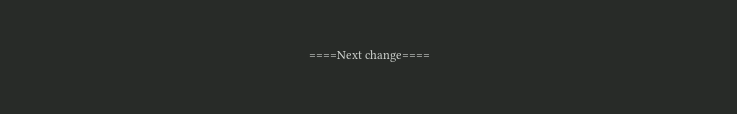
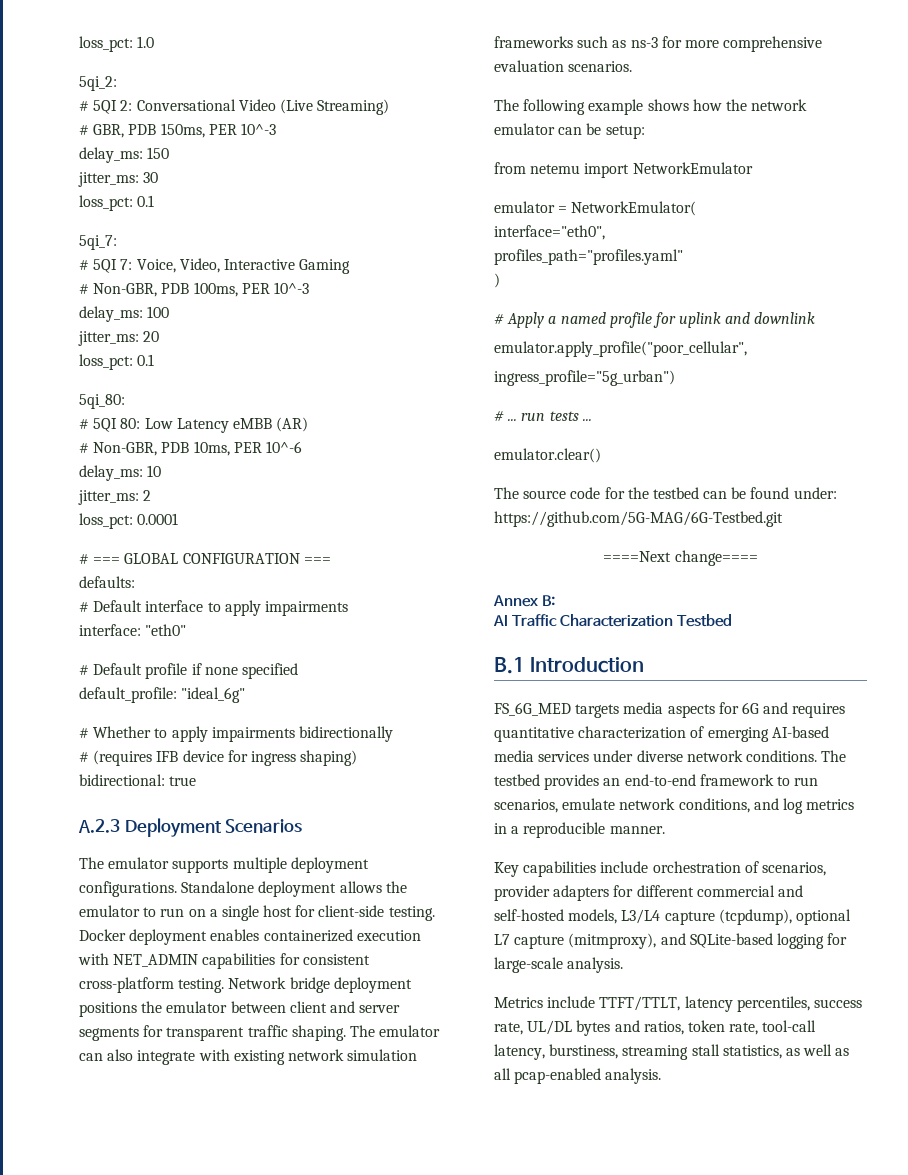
[308,50,431,62] ====Next change==== -> [79,36,155,52] [79,76,117,91] [79,99,390,115] [79,123,276,138] [79,147,170,163] [78,172,159,187] [79,195,155,211] [79,235,117,250] [79,258,351,274] [79,282,309,297] [79,306,170,322] [78,331,160,346] [79,354,155,370] [79,394,125,409] [79,417,309,433] [79,441,302,456] [79,465,162,481] [78,490,152,505] [79,513,179,529] [79,553,331,564] [79,576,135,588] [79,600,348,616] [79,624,187,636] [79,663,298,679] [79,687,246,703] [79,726,393,742] [79,750,358,766] [79,774,197,786] [78,818,303,837] [79,857,369,873] [79,881,407,897] [79,905,435,921] [79,929,421,945] [78,953,370,969] [79,977,412,993] [79,1001,401,1017] [79,1025,441,1041] [79,1049,418,1065] [494,36,823,52] [494,60,633,72] [494,99,808,115] [494,123,645,139] [494,162,753,178] [494,201,697,216] [494,225,605,240] [494,249,683,265] [494,273,500,288] [494,312,816,328] [494,341,747,357] [494,370,675,386] [494,411,592,421] [494,448,601,463] [494,487,837,499] [494,511,783,527] [603,550,758,566] [493,595,555,607] [493,614,732,627] [494,657,645,674] [494,702,846,718] [494,726,829,742] [494,750,847,762] [494,774,819,790] [494,798,855,814] [494,822,665,838] [494,861,826,877] [494,885,803,901] [494,909,851,925] [494,933,848,949] [494,957,624,973] [494,996,862,1012] [494,1020,817,1036] [494,1044,850,1060] [494,1068,662,1084] loss_pct: 1.0 // 5qi_2: // # 5QI 2: Conversational Video (Live Streaming) // # GBR, PDB 150ms, PER 10^-3 // delay_ms: 150 // jitter_ms: 30 // loss_pct: 0.1 // 5qi_7: // # 5QI 7: Voice, Video, Interactive Gaming // # Non-GBR, PDB 100ms, PER 10^-3 // delay_ms: 100 // jitter_ms: 20 // loss_pct: 0.1 // 5qi_80: // # 5QI 80: Low Latency eMBB (AR) // # Non-GBR, PDB 10ms, PER 10^-6 // delay_ms: 10 // jitter_ms: 2 // loss_pct: 0.0001 // # === GLOBAL CONFIGURATION === // defaults: // # Default interface to apply impairments // interface: "eth0" // # Default profile if none specified // default_profile: "ideal_6g" // # Whether to apply impairments bidirectionally // # (requires IFB device for ingress shaping) // bidirectional: true // A.2.3 Deployment Scenarios // The emulator supports multiple deployment configurations. Standalone deployment allows the emulator to run on a single host for client-side testing. Docker deployment enables containerized execution with NET_ADMIN capabilities for consistent cross-platform testing. Network bridge deployment positions the emulator between client and server segments for transparent traffic shaping. The emulator can also integrate with existing network simulation frameworks such as ns-3 for more comprehensive evaluation scenarios. // The following example shows how the network emulator can be setup: // from netemu import NetworkEmulator // emulator = NetworkEmulator( // interface="eth0", // profiles_path="profiles.yaml" // ) // # Apply a named profile for uplink and downlink // emulator.apply_profile("poor_cellular", // ingress_profile="5g_urban") // # ... run tests ... // emulator.clear() // The source code for the testbed can be found under: https://github.com/5G-MAG/6G-Testbed.git // ====Next change==== // Annex B: // AI Traffic Characterization Testbed // B.1 Introduction // FS_6G_MED targets media aspects for 6G and requires quantitative characterization of emerging AI-based media services under diverse network conditions. The testbed provides an end-to-end framework to run scenarios, emulate network conditions, and log metrics in a reproducible manner. // Key capabilities include orchestration of scenarios, provider adapters for different commercial and self-hosted models, L3/L4 capture (tcpdump), optional L7 capture (mitmproxy), and SQLite-based logging for large-scale analysis. // Metrics include TTFT/TTLT, latency percentiles, success rate, UL/DL bytes and ratios, token rate, tool-call latency, burstiness, streaming stall statistics, as well as all pcap-enabled analysis.

